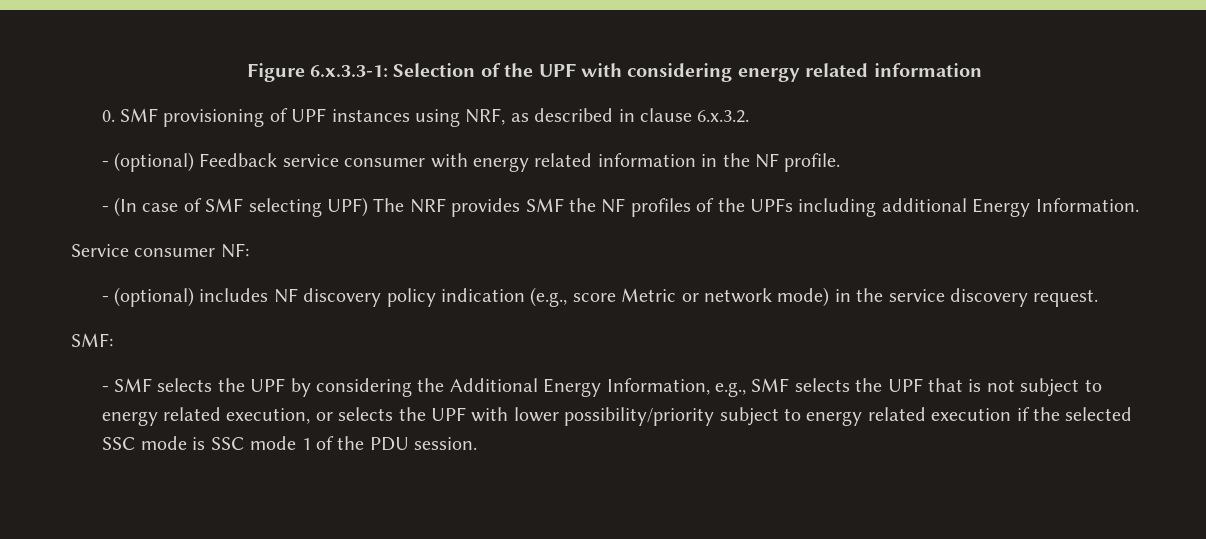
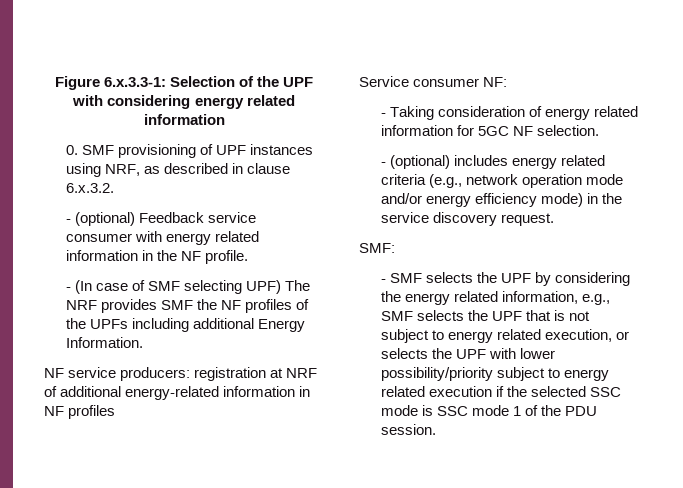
[71,243,249,258] [101,287,773,307] Service consumer NF: // - (optional) includes NF discovery policy indication (e.g., score Metric or network -> [44,367,318,381] [44,386,311,400] [44,405,116,419] [359,76,508,87] [380,106,638,120] [380,125,599,136] [380,155,605,169] [380,174,623,188] [380,193,537,207] NF service producers: registration at NRF of additional energy-related information in NF profiles // Service consumer NF: // - Taking consideration of energy related information for 5GC NF selection. // - (optional) includes energy related criteria (e.g., network operation mode and/or energy efficiency
[449,378,710,397] Additional Energy Information, -> [404,291,578,305] energy related information,

